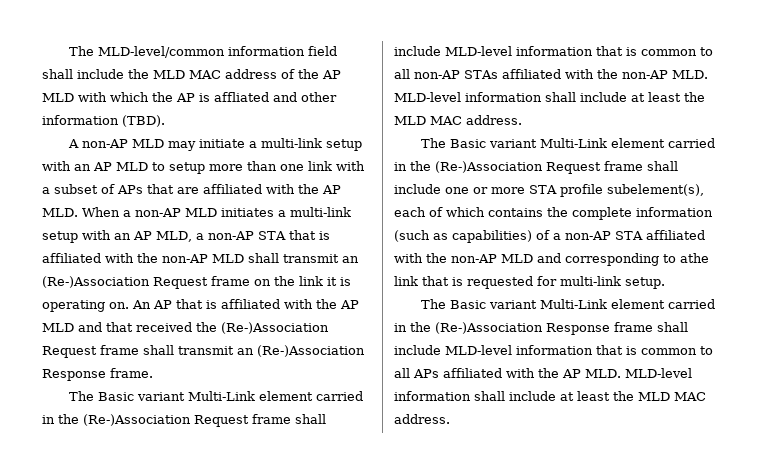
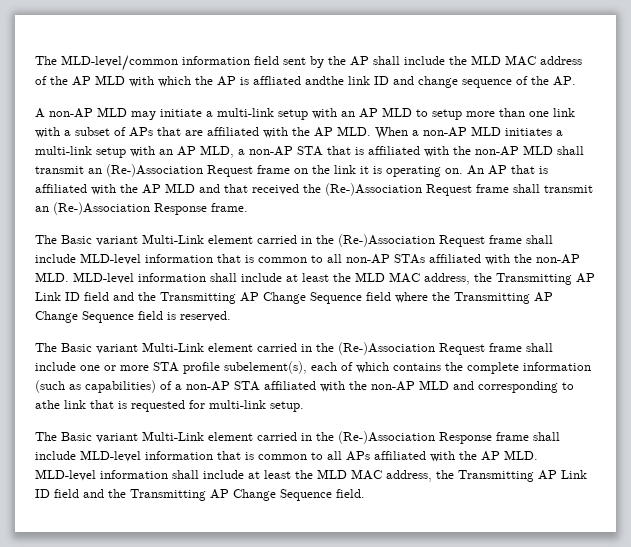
(337, 51) none -> [283,56,369,68] sent by the AP
[273,92,337,102] [42,115,165,127] and other information (TBD). -> [305,76,576,88] andthe link ID and change sequence of the AP.
[466,115,522,125] address. -> [424,273,595,285] [35,292,553,304] [35,311,231,323] address, the Transmitting AP Link ID field and the Transmitting AP Change Sequence field where the Transmitting AP Change Sequence field is reserved.
[394,414,450,424] address. -> [386,470,587,482] [35,489,365,501] address, the Transmitting AP Link ID field and the Transmitting AP Change Sequence field.

